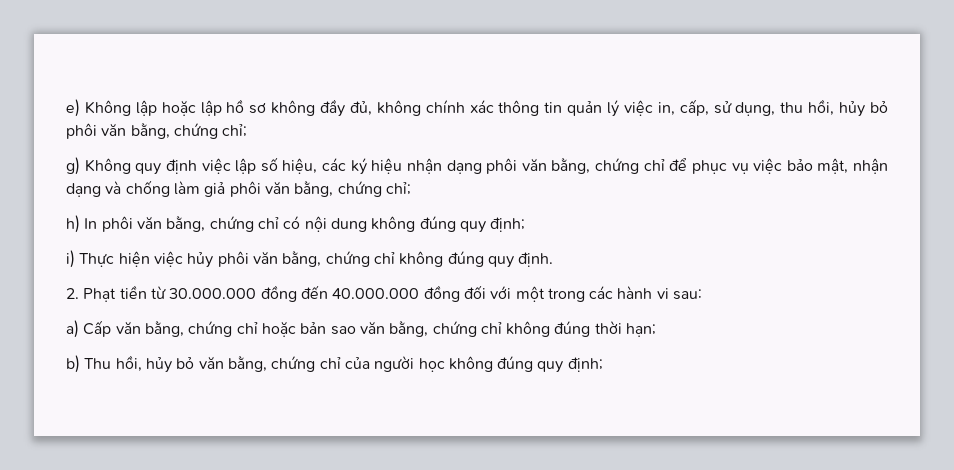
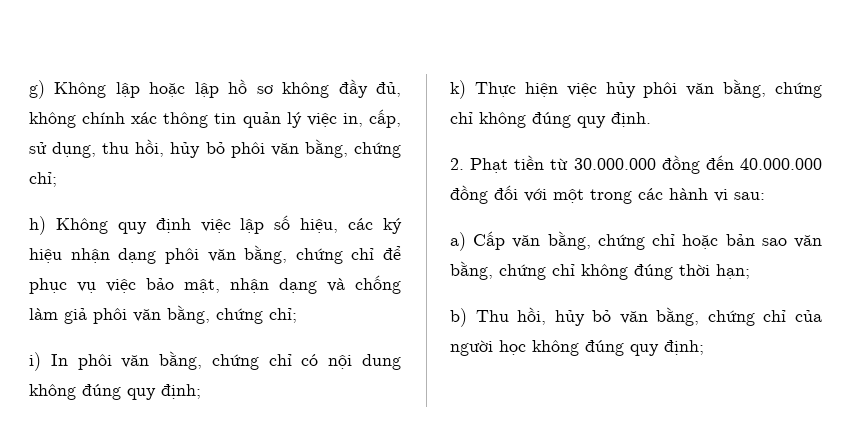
[66,99,80,117] e) -> [29,80,45,99] g)
[66,157,80,175] g) -> [29,216,46,235] h)
[66,215,80,233] h) -> [29,352,41,371] i)
[66,250,75,268] i) -> [450,80,466,99] k)

